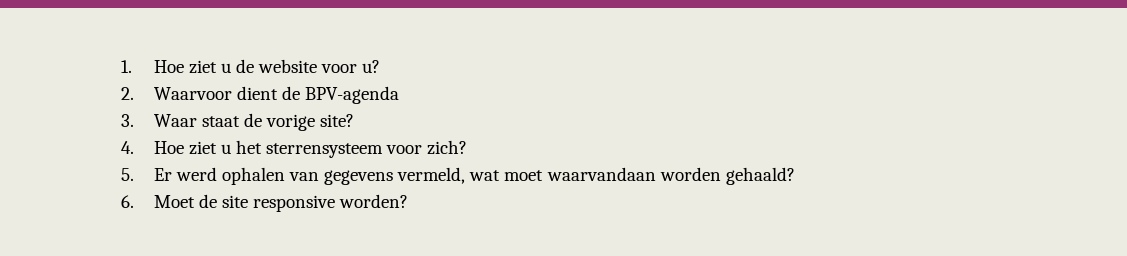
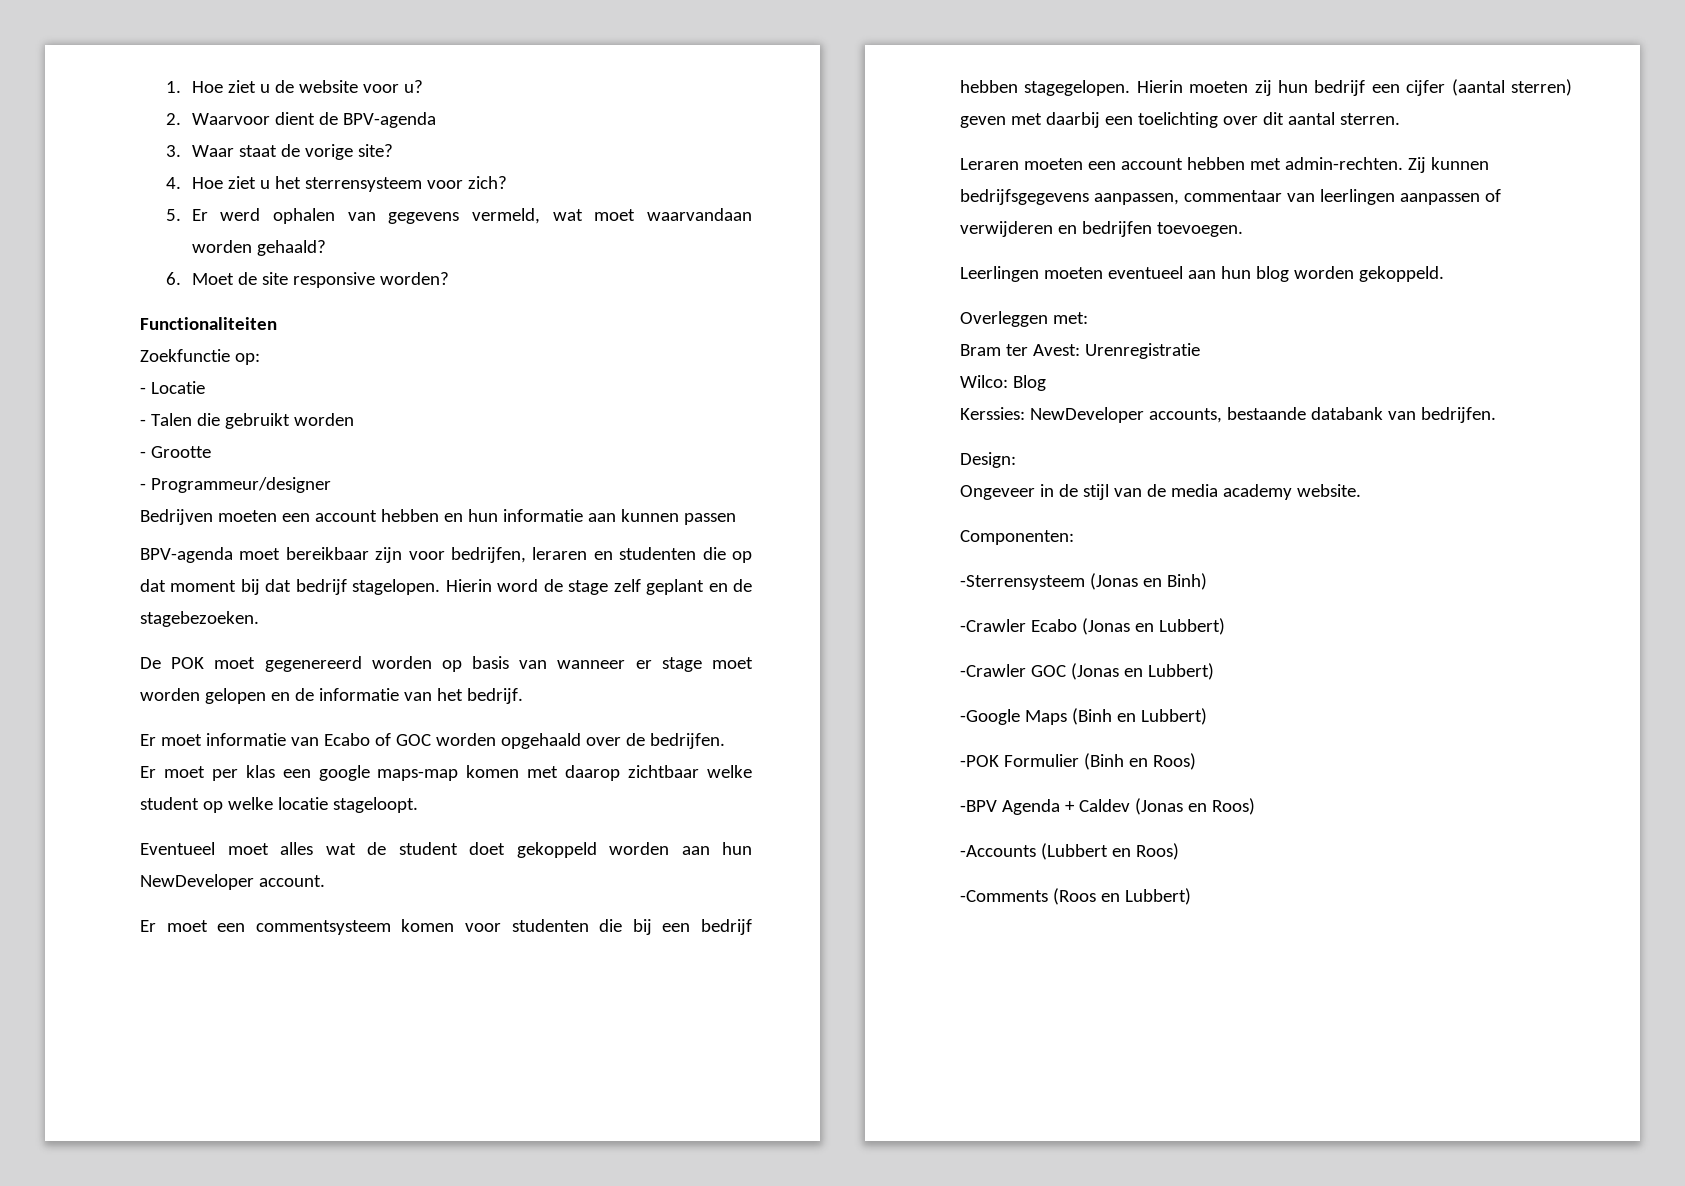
(409, 201) none -> [140,317,277,330] [140,349,260,365] [140,381,205,394] [140,413,354,429] [140,446,211,458] [140,477,331,493] [140,509,736,525] [140,547,752,563] [140,579,752,595] [140,611,259,627] [140,656,753,672] [140,688,523,704] [140,733,725,749] [140,765,753,781] [140,797,418,813] [140,842,752,858] [140,874,325,890] [140,919,753,935] [960,79,1572,96] [960,112,1400,128] [960,157,1489,173] [960,189,1501,205] [960,221,1243,237] [960,266,1444,282] [960,311,1088,327] [960,343,1200,359] [960,375,1046,391] [960,407,1496,423] [960,452,1016,468] [960,484,1361,500] [960,530,1074,545] [960,573,1207,590] [960,618,1225,635] [960,663,1214,680] [960,708,1207,725] [960,753,1196,770] [960,798,1255,815] [960,843,1179,860] [960,888,1191,905] // Functionaliteiten // Zoekfunctie op: // - Locatie // - Talen die gebruikt worden // - Grootte // - Programmeur/designer // Bedrijven moeten een account hebben en hun informatie aan kunnen passen // BPV-agenda moet bereikbaar zijn voor bedrijfen, leraren en studenten die op dat moment bij dat bedrijf stagelopen. Hierin word de stage zelf geplant en de stagebezoeken. // De POK moet gegenereerd worden op basis van wanneer er stage moet worden gelopen en de informatie van het bedrijf. // Er moet informatie van Ecabo of GOC worden opgehaald over de bedrijfen. // Er moet per klas een google maps-map komen met daarop zichtbaar welke student op welke locatie stageloopt. // Eventueel moet alles wat de student doet gekoppeld worden aan hun NewDeveloper account. // Er moet een commentsysteem komen voor studenten die bij een bedrijf hebben stagegelopen. Hierin moeten zij hun bedrijf een cijfer (aantal sterren) geven met daarbij een toelichting over dit aantal sterren. // Leraren moeten een account hebben met admin-rechten. Zij kunnen bedrijfsgegevens aanpassen, commentaar van leerlingen aanpassen of verwijderen en bedrijfen toevoegen. // Leerlingen moeten eventueel aan hun blog worden gekoppeld. // Overleggen met: // Bram ter Avest: Urenregistratie // Wilco: Blog // Kerssies: NewDeveloper accounts, bestaande databank van bedrijfen. // Design: // Ongeveer in de stijl van de media academy website. // Componenten: // -Sterrensysteem (Jonas en Binh) // -Crawler Ecabo (Jonas en Lubbert) // -Crawler GOC (Jonas en Lubbert) // -Google Maps (Binh en Lubbert) // -POK Formulier (Binh en Roos) // -BPV Agenda + Caldev (Jonas en Roos) // -Accounts (Lubbert en Roos) // -Comments (Roos en Lubbert)

